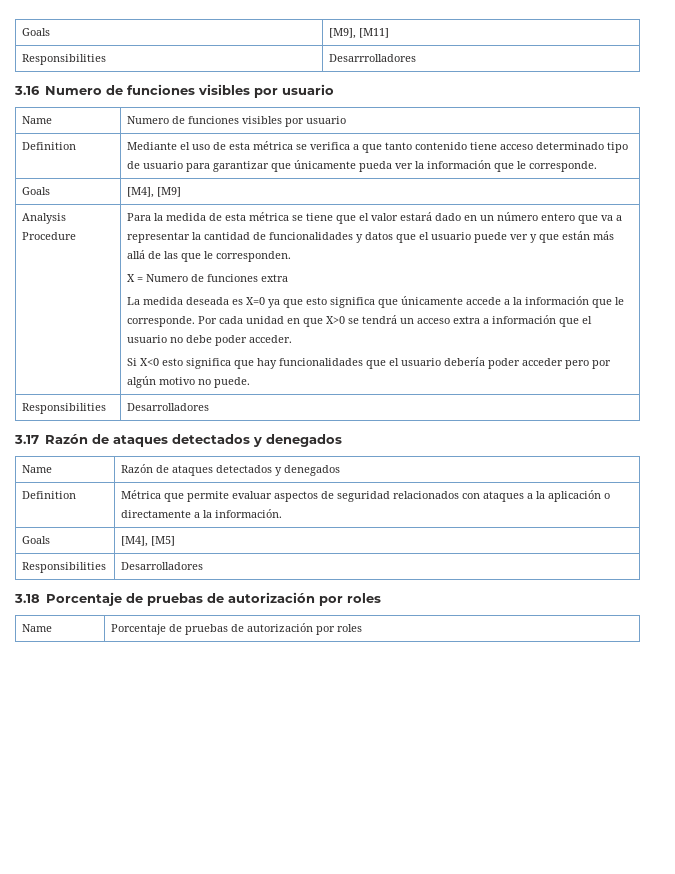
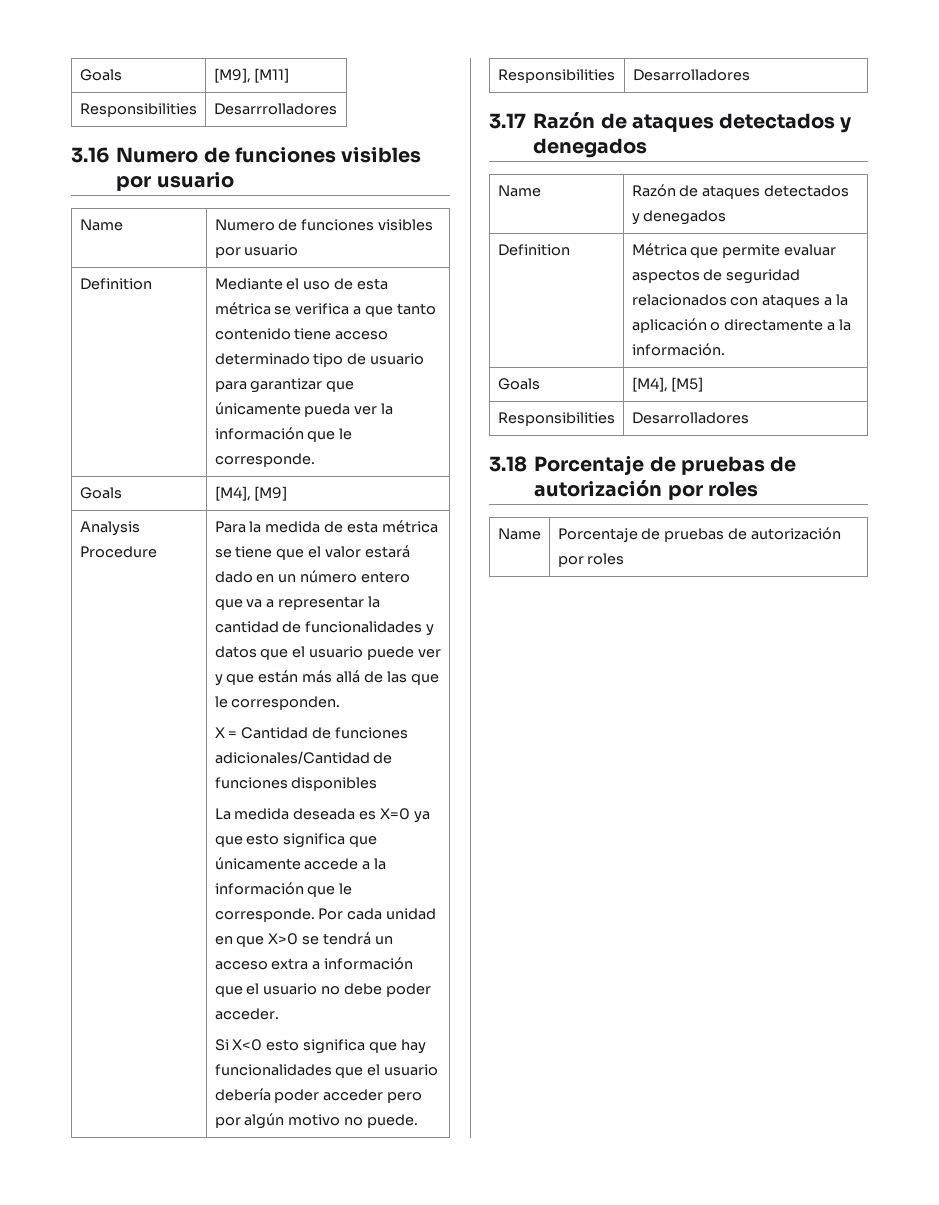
[146,274,289,282] Numero de funciones extra -> [241,727,409,739] [214,751,393,764] [214,777,378,791] Cantidad de funciones adicionales/Cantidad de funciones disponibles

